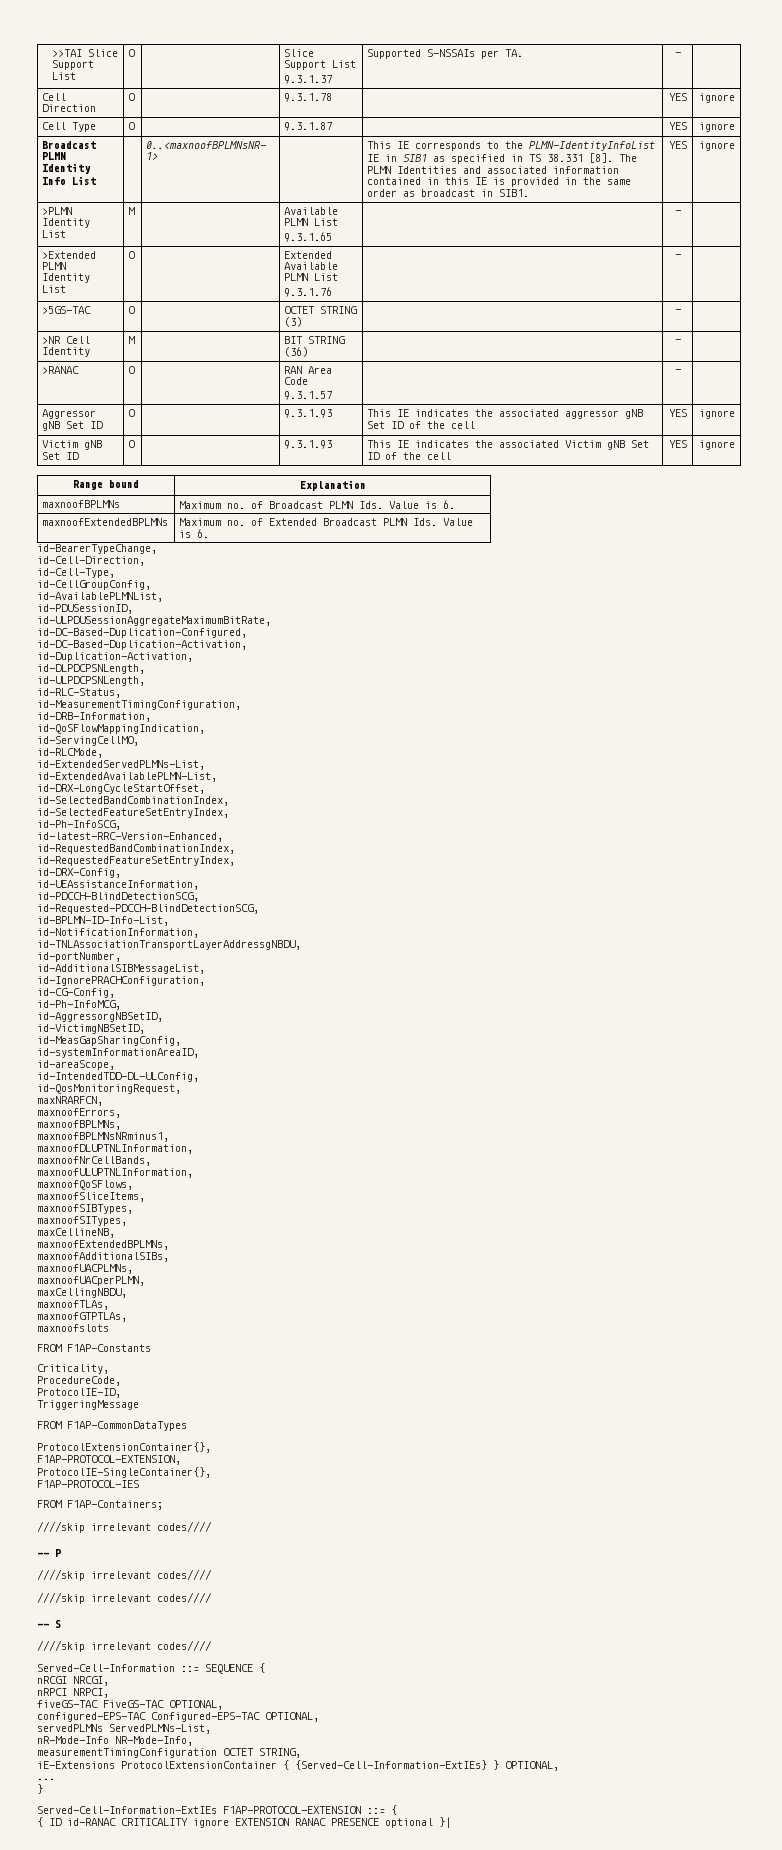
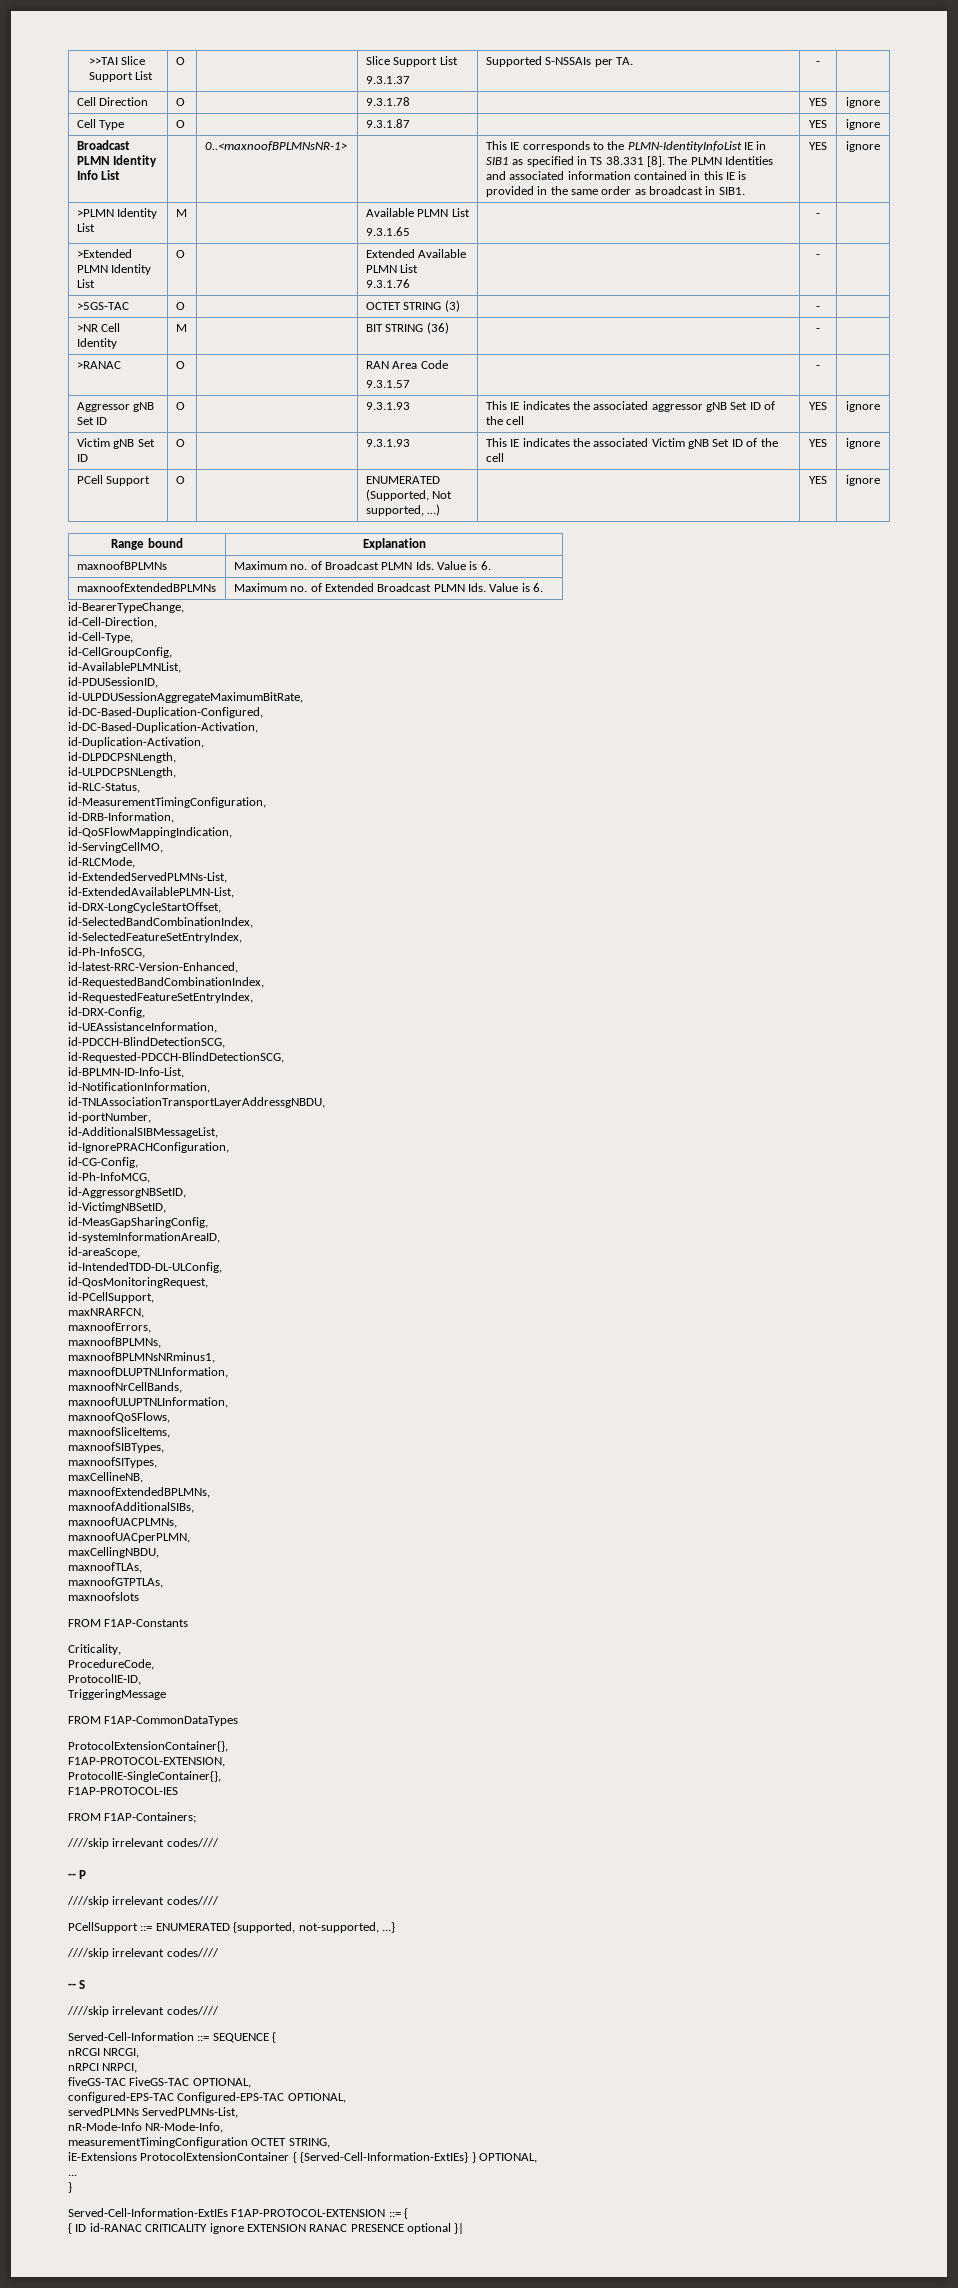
(735, 445) none -> [76,475,151,486] [175,476,185,484] [365,476,440,484] [365,489,453,501] [365,504,441,516] [809,476,827,484] [846,475,880,486] // PCell Support | O | | ENUMERATED (Supported, Not supported, …) | | YES | ignore
(181, 1089) none -> [68,1292,154,1303] // id-PCellSupport,
(212, 1574) none -> [68,1922,395,1933] // PCellSupport ::= ENUMERATED {supported, not-supported, ...}

